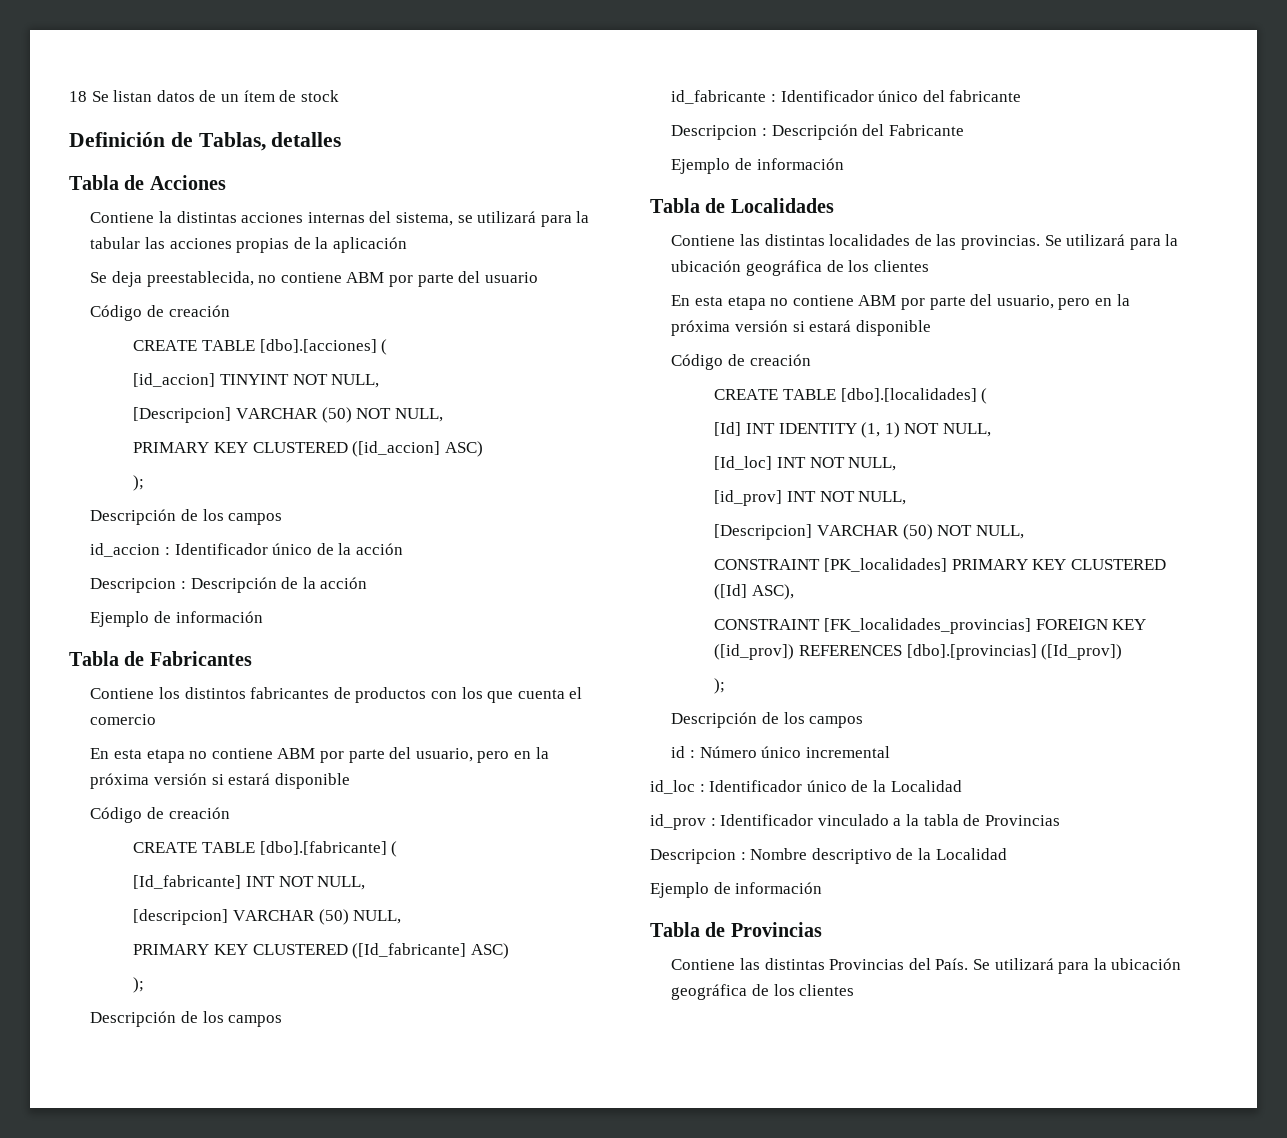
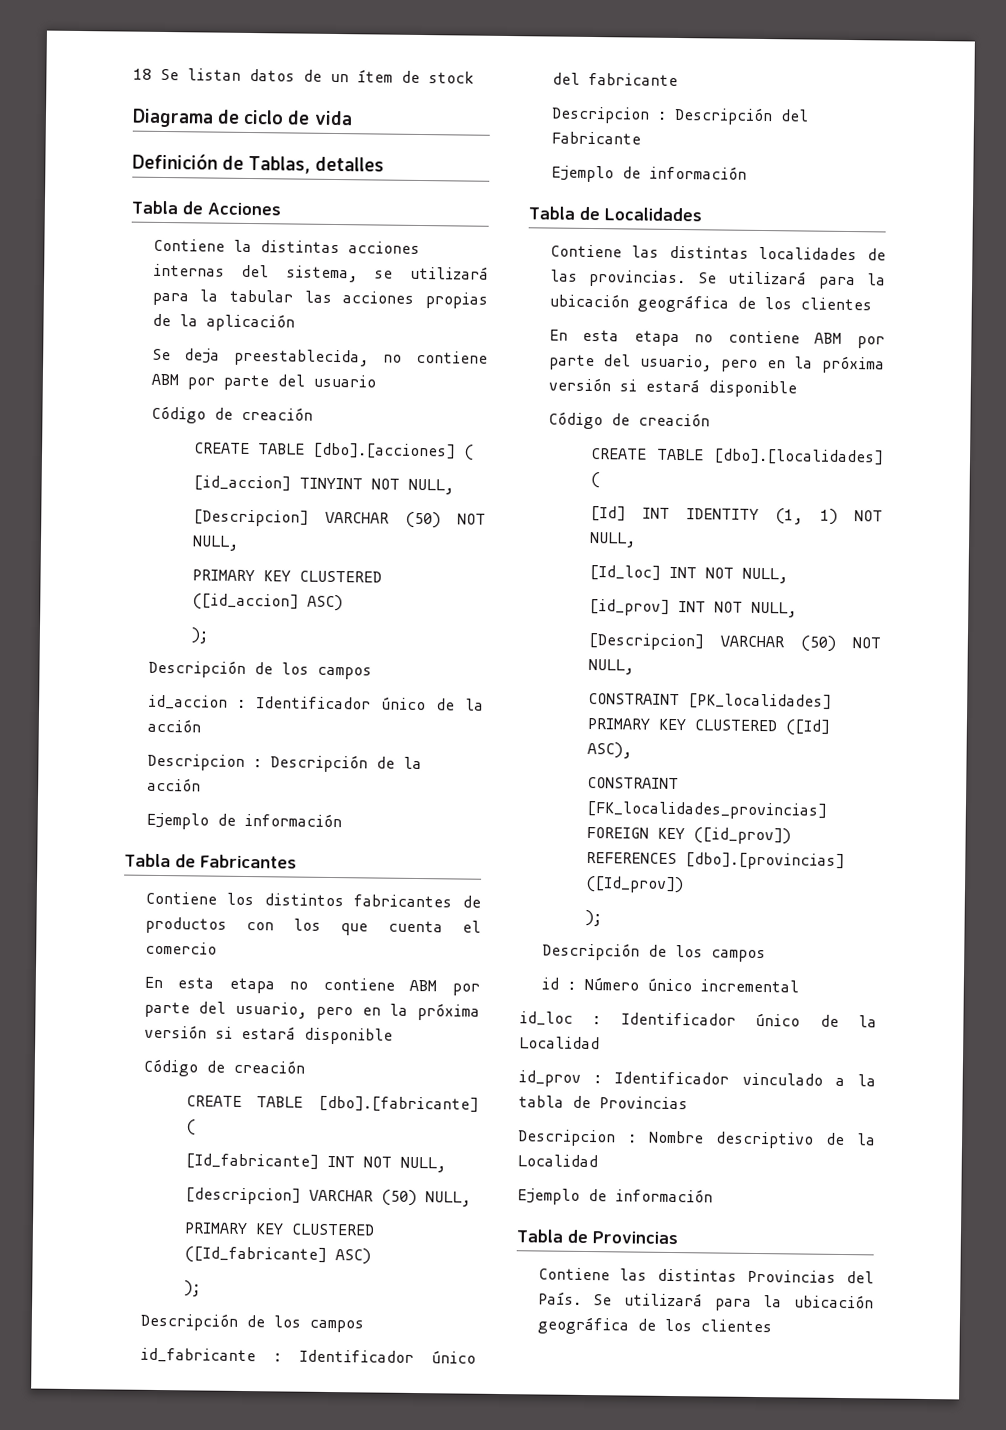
(339, 96) none -> [132,108,353,128] // Diagrama de ciclo de vida

